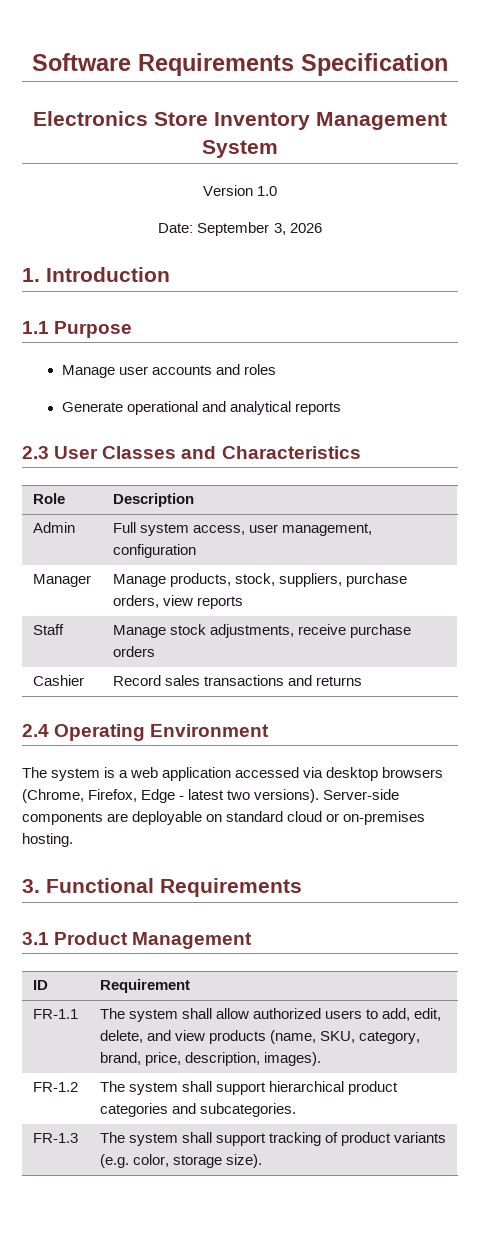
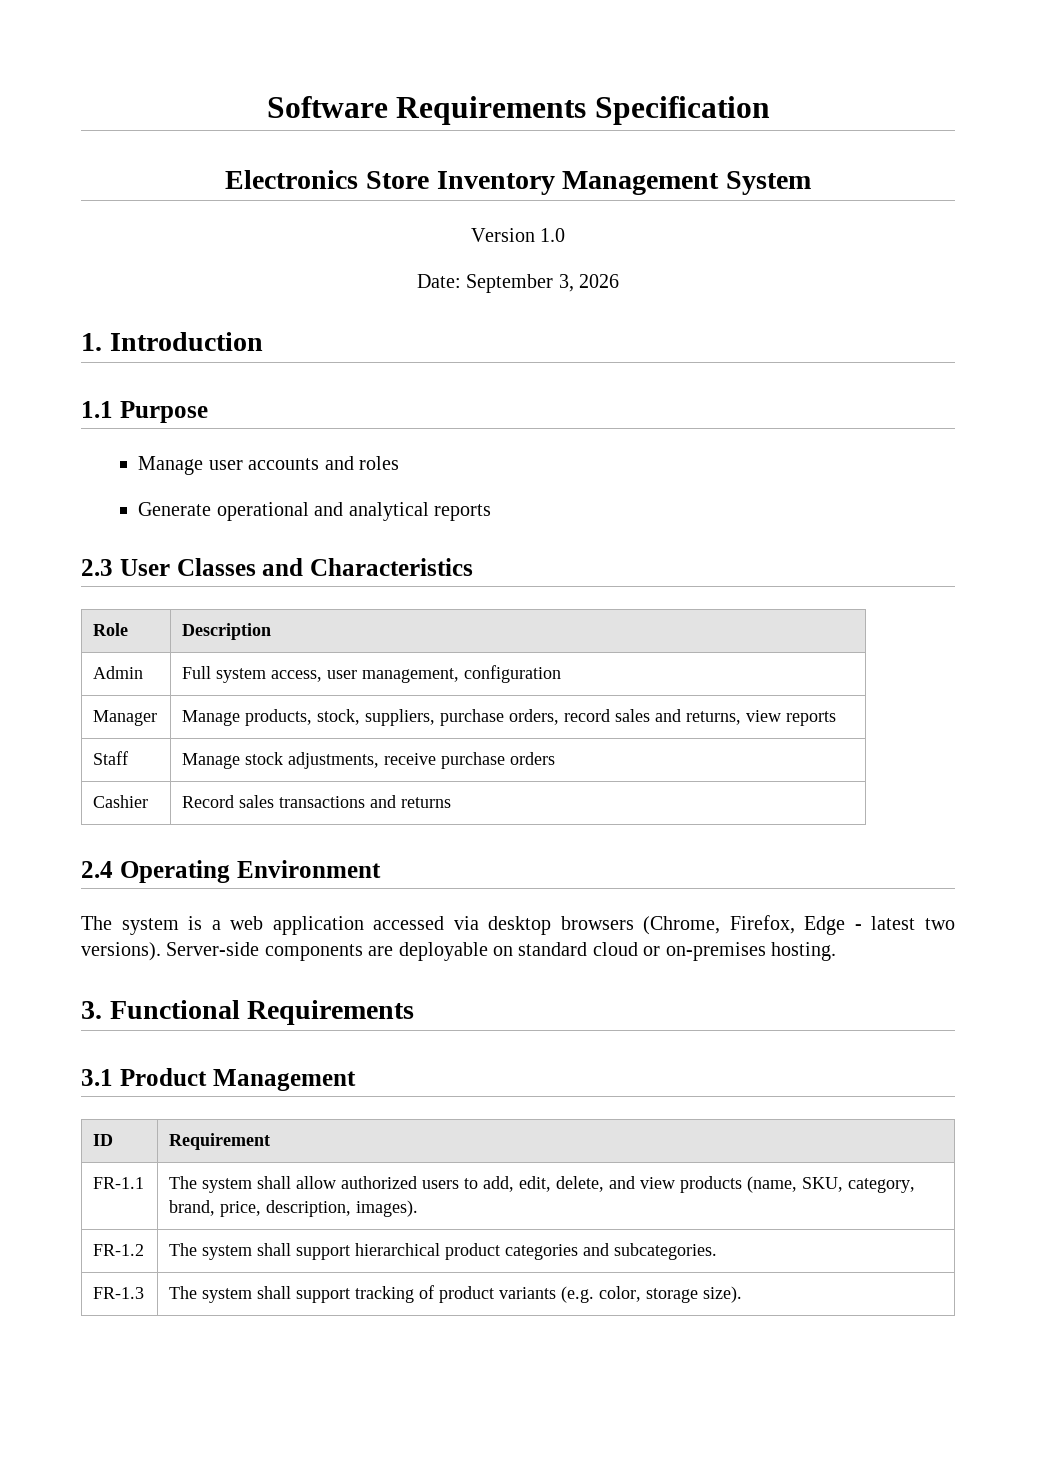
(159, 601) none -> [564,709,742,725] record sales and returns,

